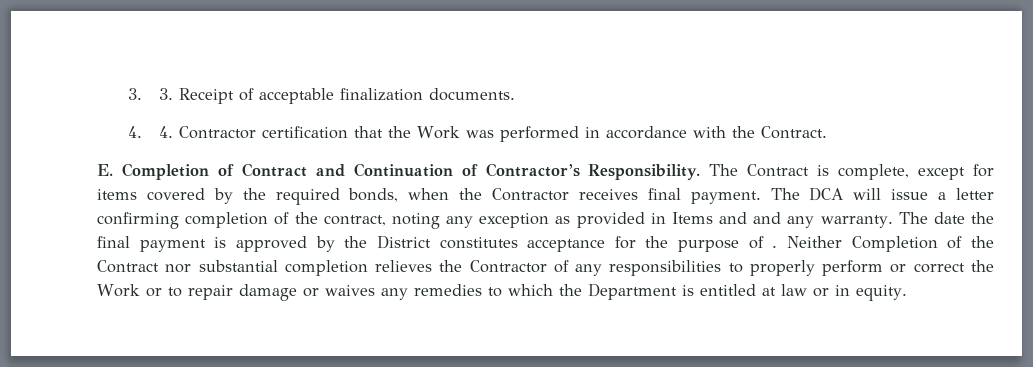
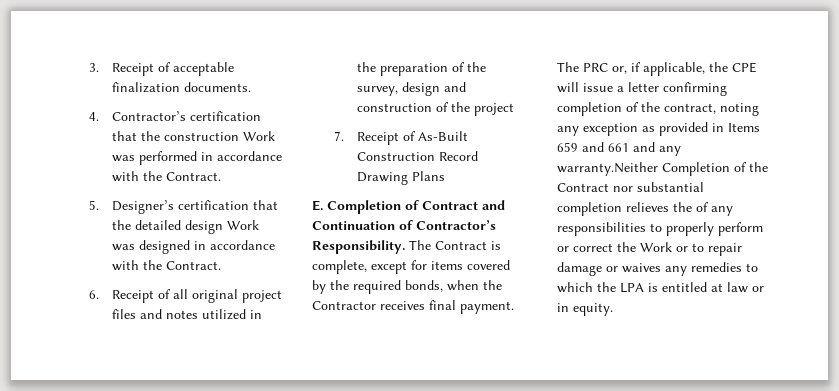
[127,88,173,100] 3. 3. -> [89,63,100,72] 3.
[158,126,411,139] 4. Contractor certification that the -> [111,111,261,121] [111,131,239,141] Contractor’s certification that the construction
(827, 132) none -> [89,200,278,214] [111,220,259,234] [111,240,275,254] [111,260,221,271] [89,289,282,303] [111,309,262,320] [356,62,486,76] [356,82,466,96] [356,102,514,116] [334,131,468,145] [356,151,478,161] [356,171,445,185] // 5. Designer’s certification that the detailed design Work was designed in accordance with the Contract. // 6. Receipt of all original project files and notes utilized in the preparation of the survey, design and construction of the project // 7. Receipt of As-Built Construction Record Drawing Plans
[809,187,844,201] DCA -> [583,62,757,76] PRC or, if applicable, the CPE
[719,212,994,228] [97,235,843,252] and and any warranty. The date the final payment is approved by the District constitutes acceptance for the purpose of . Neither -> [557,142,681,156] [557,162,658,176] 659 and 661 and any warranty.Neither
[469,260,547,273] Contractor -> (692, 207) none
[587,283,677,300] Department -> [620,283,644,293] LPA

